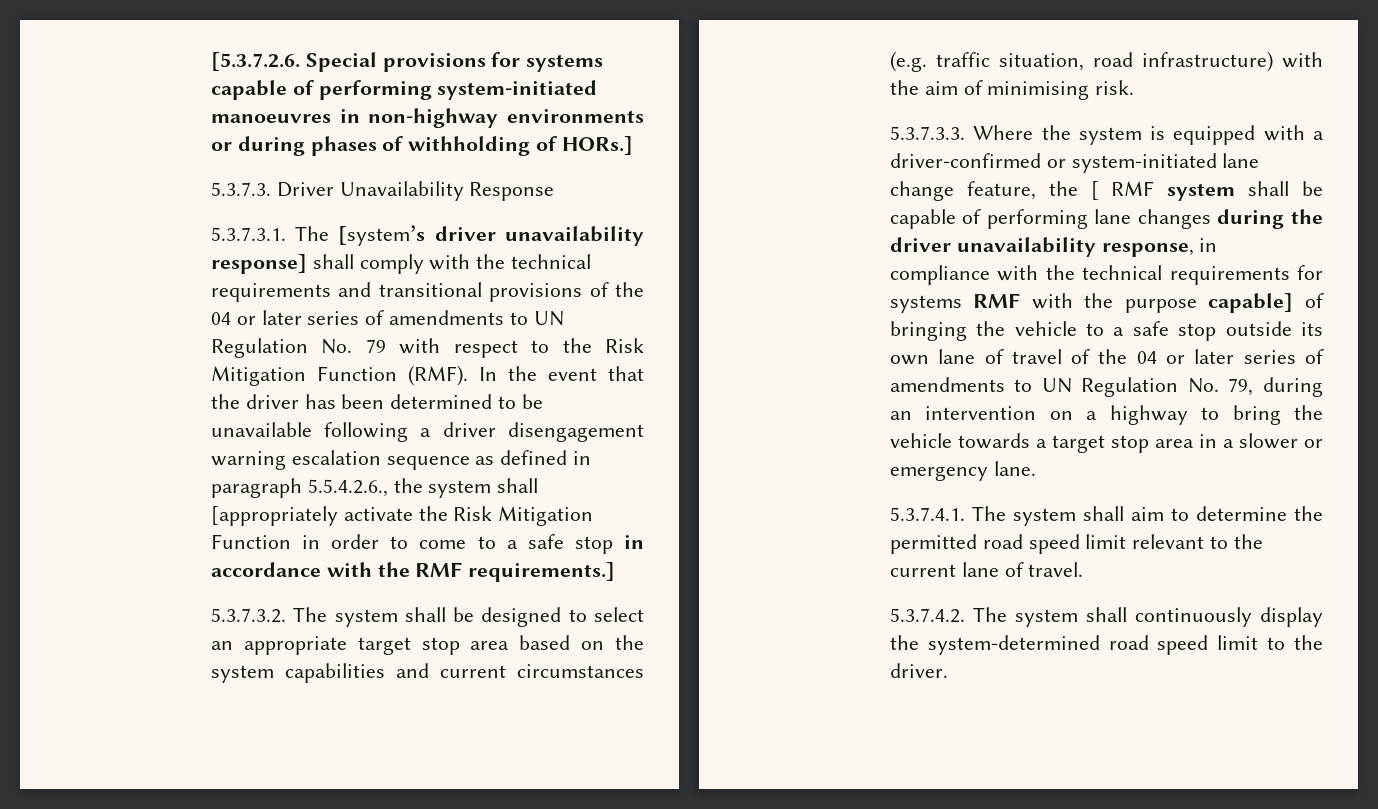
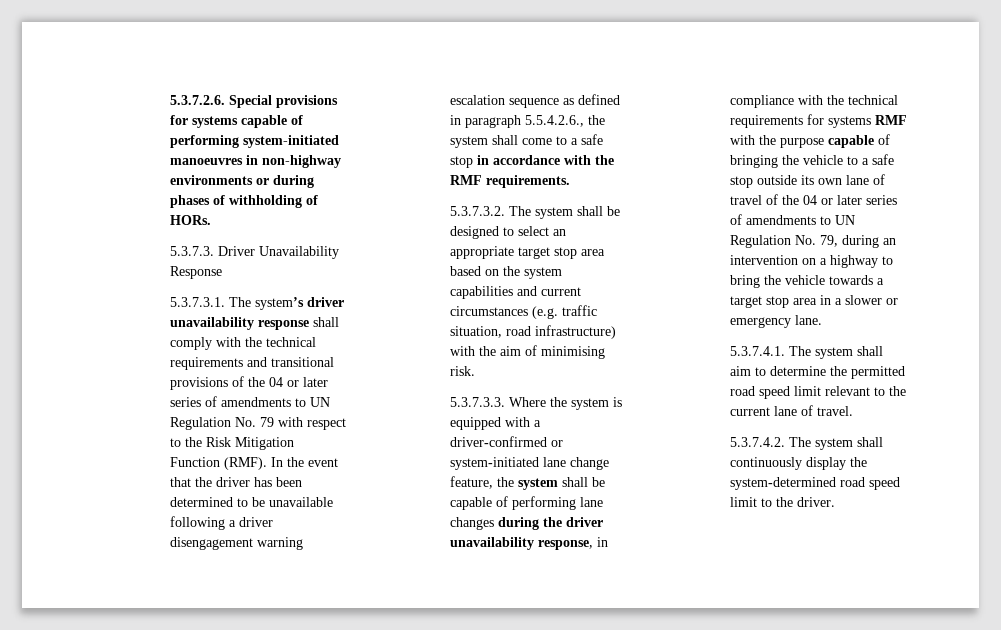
[210,52,300,71] [5.3.7.2.6. -> [169,95,225,105] 5.3.7.2.6.
[561,136,633,155] HORs.] -> [169,215,211,225] HORs.
[338,225,644,246] [210,254,307,274] [system’s driver unavailability response] -> [254,297,344,310] [169,317,309,330] system’s driver unavailability response
[210,506,594,526] [210,534,409,549] [appropriately activate the Risk Mitigation Function in order to -> (518, 140) none
[468,562,616,582] requirements.] -> [485,175,570,188] requirements.
[1090,181,1155,200] [ RMF -> (514, 482) none
[1208,293,1294,313] capable] -> [827,135,874,148] capable

